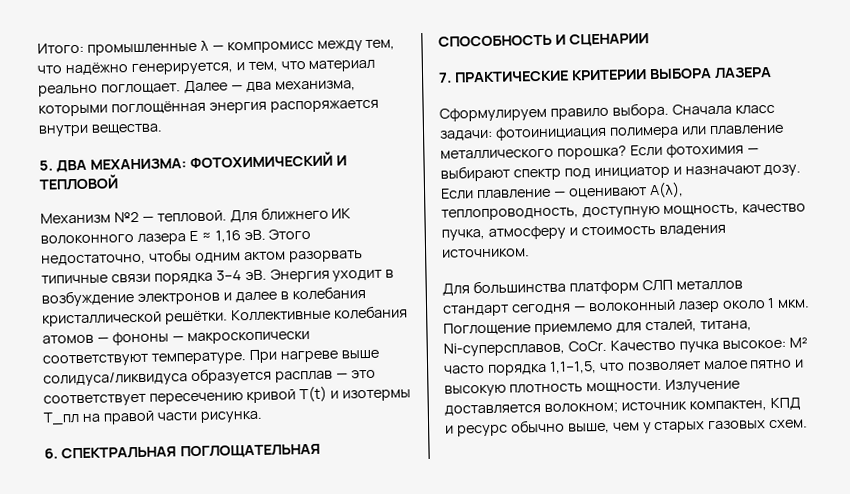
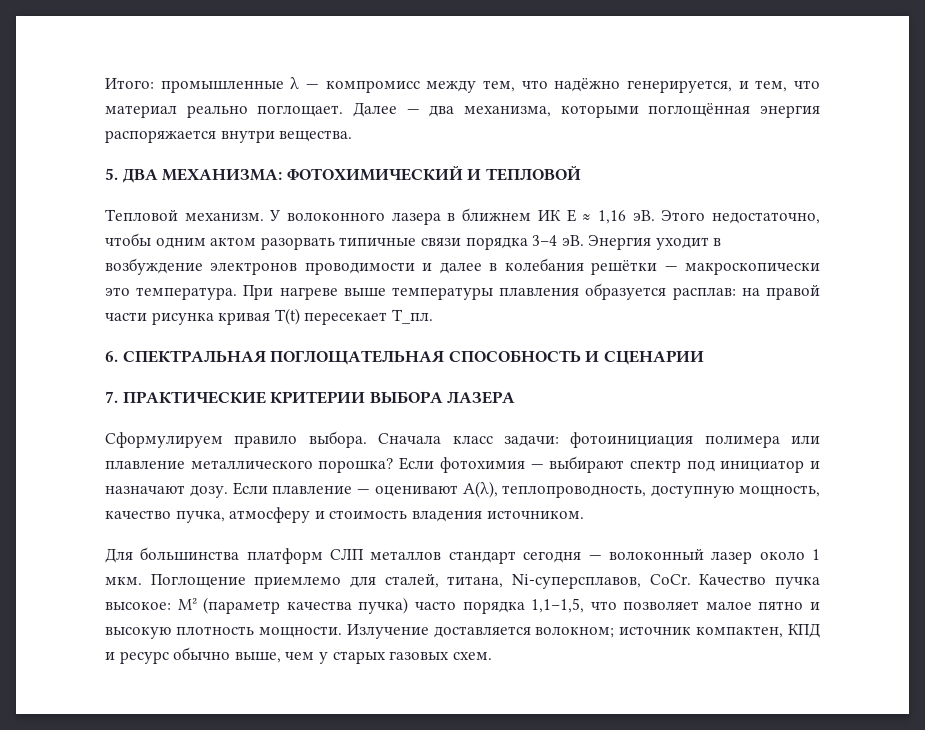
[40,206,352,224] [40,233,186,245] Механизм №2 — тепловой. Для ближнего ИК волоконного лазера -> [105,208,561,225] Тепловой механизм. У волоконного лазера в ближнем ИК
(220, 298) none -> [304,262,415,275] проводимости
[42,305,408,327] [42,331,310,346] [42,349,379,367] [43,367,376,387] [43,385,411,407] [43,410,262,426] кристаллической решётки. Коллективные колебания атомов — фононы — макроскопически соответствуют температуре. При нагреве выше солидуса/ликвидуса образуется расплав — это соответствует пересечению кривой T(t) и изотермы T_пл на правой части рисунка. -> [591,260,821,275] [105,283,820,300] [105,308,433,325] решётки — макроскопически это температура. При нагреве выше температуры плавления образуется расплав: на правой части рисунка кривая T(t) пересекает T_пл.
(808, 342) none -> [203,597,409,614] (параметр качества пучка)

